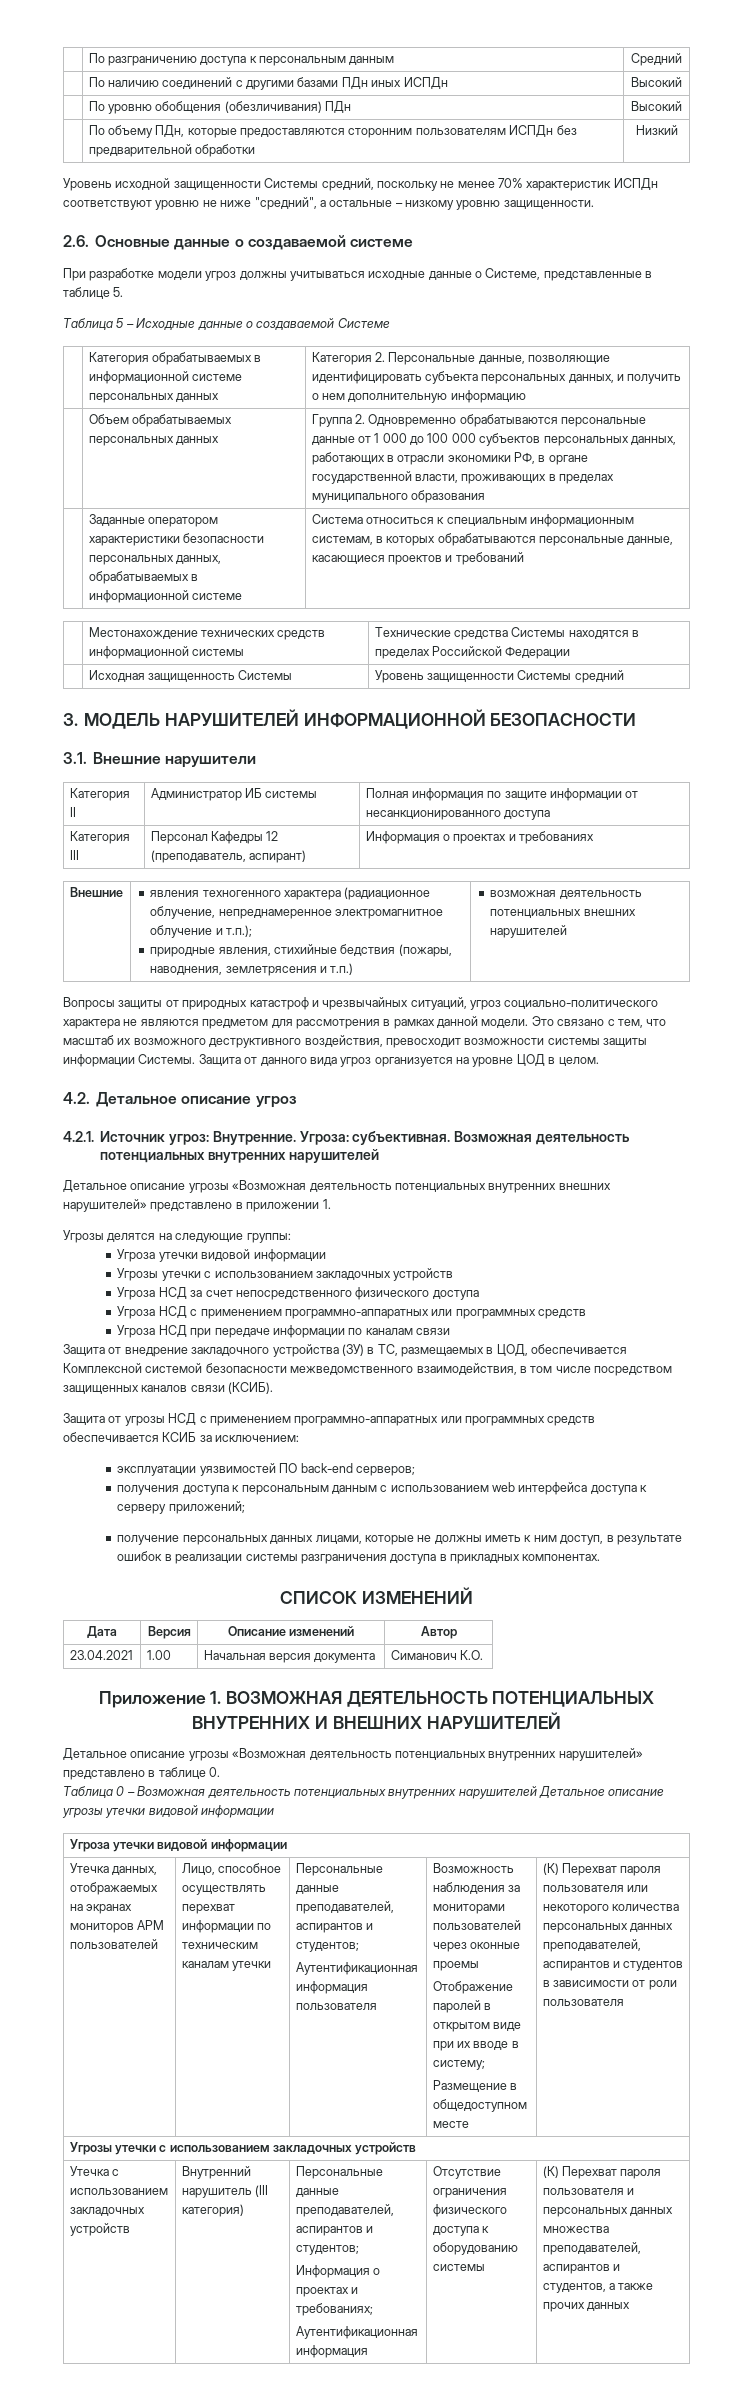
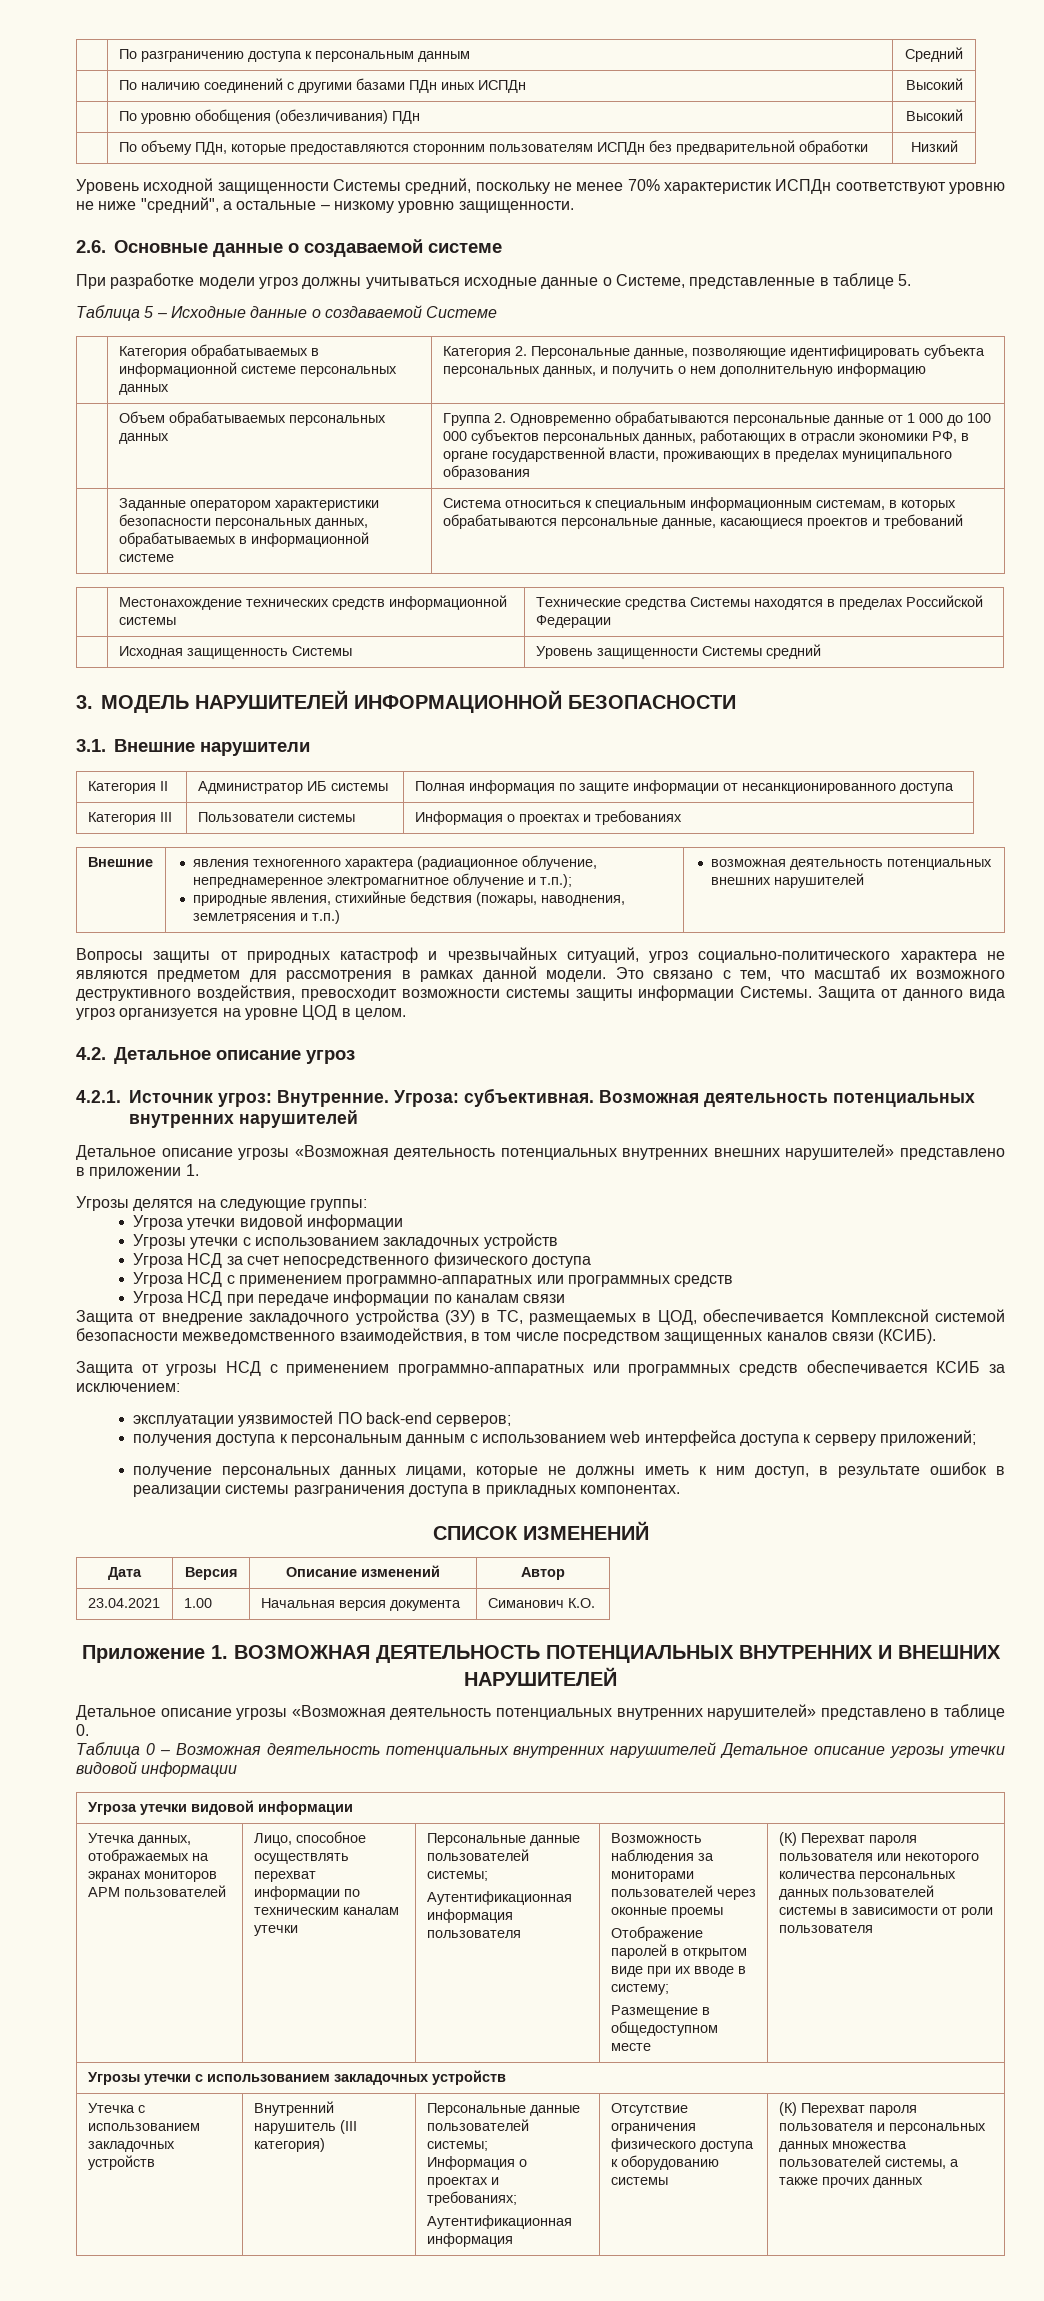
[150,831,279,844] [150,850,306,863] Персонал Кафедры 12 (преподаватель, аспирант) -> [197,812,355,822] Пользователи системы
[295,1901,394,1914] [295,1923,373,1933] [295,1942,359,1952] преподавателей, аспирантов и студентов; -> [426,1849,529,1861] [426,1871,488,1881] пользователей системы;
[542,1939,641,1952] [542,1961,684,1971] преподавателей, аспирантов и студентов -> [831,1885,934,1897] [778,1907,836,1915] пользователей системы
[295,2204,394,2217] [295,2226,373,2236] [295,2245,359,2255] преподавателей, аспирантов и студентов; -> [426,2119,529,2131] [426,2141,488,2151] пользователей системы;
[542,2242,641,2255] [542,2264,620,2274] [542,2283,606,2293] преподавателей, аспирантов и студентов, -> [778,2155,946,2169] пользователей системы,

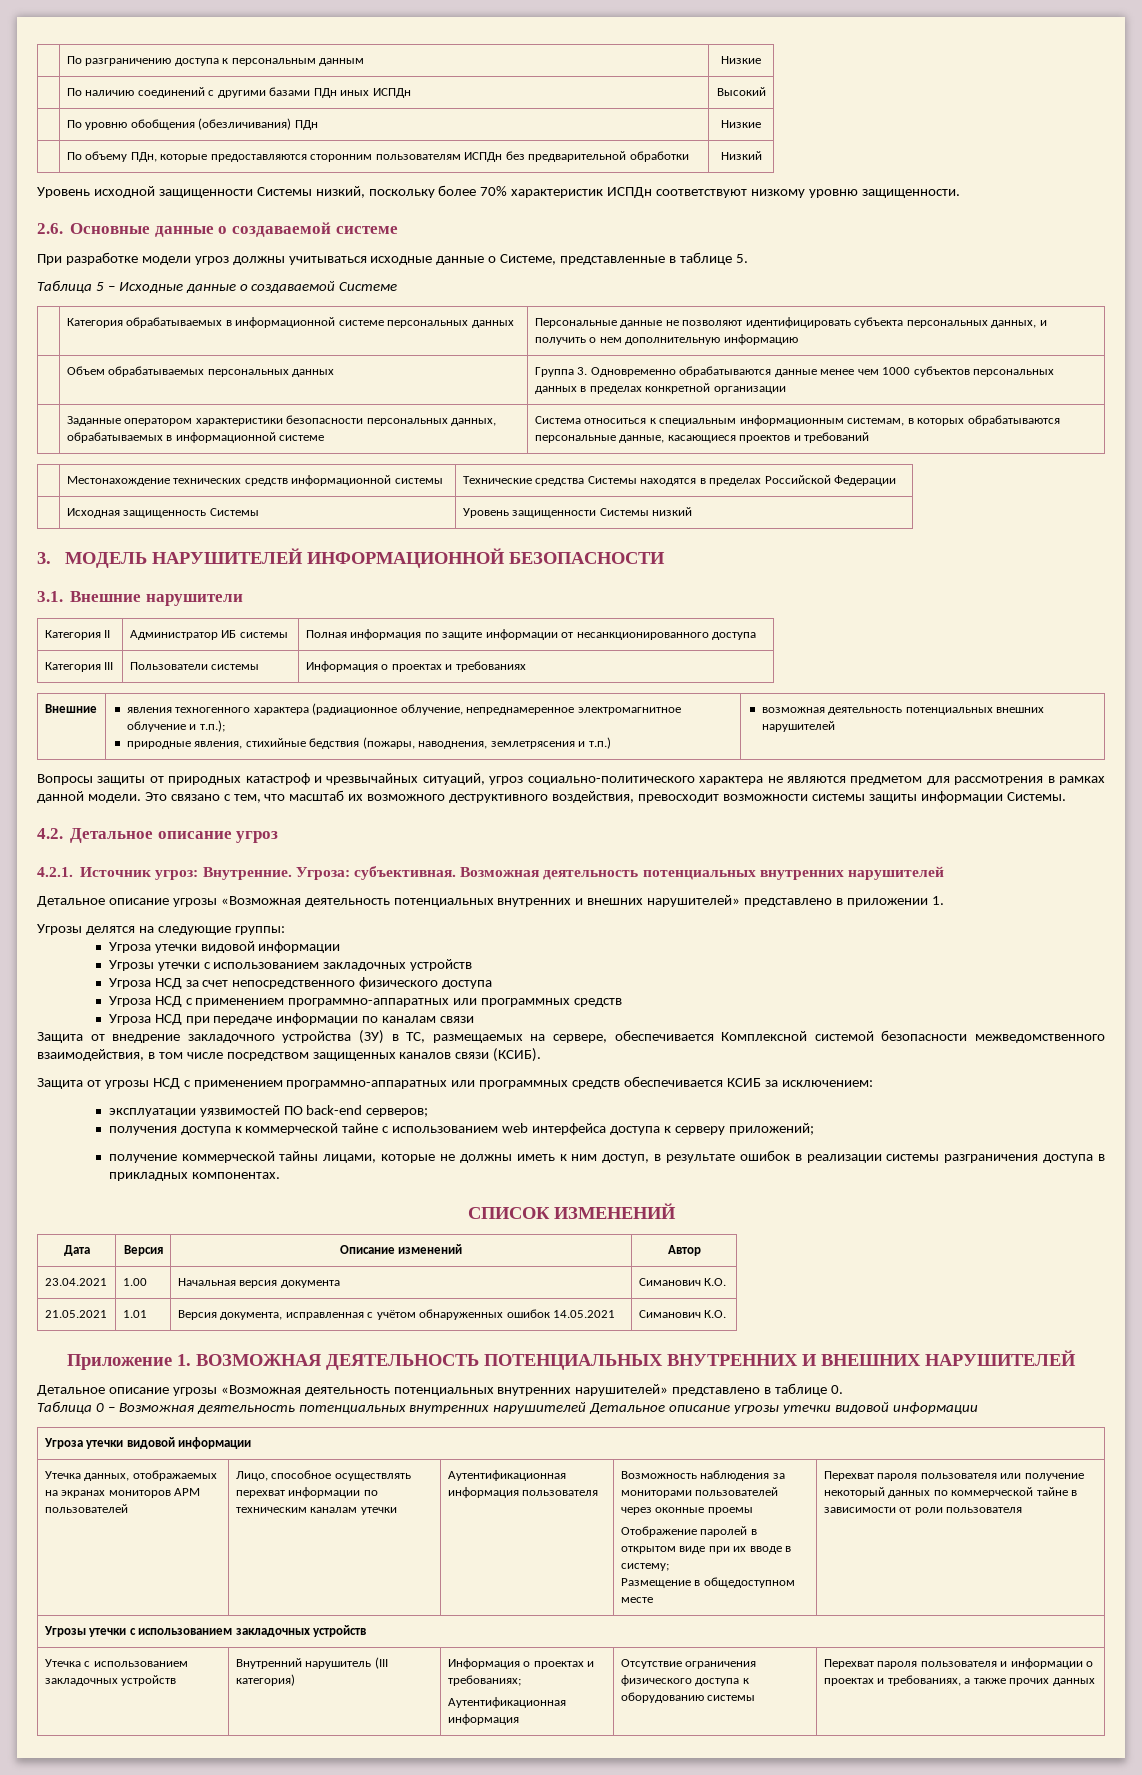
[905,47,963,62] Средний -> [721,56,761,64] Низкие
[905,109,963,121] Высокий -> [721,120,761,128] Низкие
[405,178,1006,194] [76,197,330,213] средний, поскольку не менее 70% характеристик ИСПДн соответствуют уровню не ниже "средний", а остальные – -> [315,185,748,198] низкий, поскольку более 70% характеристик ИСПДн соответствуют
[442,346,786,359] Категория 2. Персональные данные, позволяющие -> [534,318,743,328] Персональные данные не позволяют
[493,413,506,423] 2. -> [577,367,588,375] 3.
[732,413,991,426] [442,429,969,444] [442,447,952,462] [442,465,530,480] персональные данные от 1 000 до 100 000 субъектов персональных данных, работающих в отрасли экономики РФ, в органе государственной власти, проживающих в пределах муниципального образования -> [774,366,1055,377] [534,383,786,394] данные менее чем 1000 субъектов персональных данных в пределах конкретной организации
[765,644,821,659] средний -> [652,507,693,516] низкий
[818,986,1005,1001] [76,1005,406,1020] Защита от данного вида угроз организуется на уровне ЦОД в целом. -> (1066, 796) none
(709, 1154) none -> [575,898,584,905] и
[642,1310,697,1325] в ЦОД, -> [530,1034,608,1043] на сервере,
[290,1434,466,1446] персональным данным -> [245,1123,379,1135] коммерческой тайне
[221,1466,396,1478] персональных данных -> [181,1151,319,1163] коммерческой тайны
(595, 1603) none -> [44,1310,107,1318] [122,1310,147,1318] [177,1309,616,1320] [638,1310,727,1318] // 21.05.2021 | 1.01 | Версия документа, исправленная с учётом обнаруженных ошибок 14.05.2021 | Симанович К.О.
[426,1833,580,1846] [426,1849,529,1861] [426,1871,488,1881] Персональные данные пользователей системы; // -> (397, 1511) none
[778,1832,797,1846] (К) -> (653, 1600) none
[904,1853,979,1864] [778,1871,956,1882] [778,1885,934,1900] [778,1907,836,1915] некоторого количества персональных данных пользователей системы -> [1024,1473,1084,1481] [823,1487,1068,1498] получение некоторый данных по коммерческой тайне
[426,2103,580,2116] [426,2119,529,2131] [426,2141,488,2151] Персональные данные пользователей системы; // -> (295, 1680) none
[778,2102,797,2116] (К) -> (756, 1698) none
[888,2123,986,2134] [778,2141,907,2152] [778,2155,946,2169] персональных данных множества пользователей системы, -> [1010,1658,1094,1669] [823,1675,961,1686] информации о проектах и требованиях,

